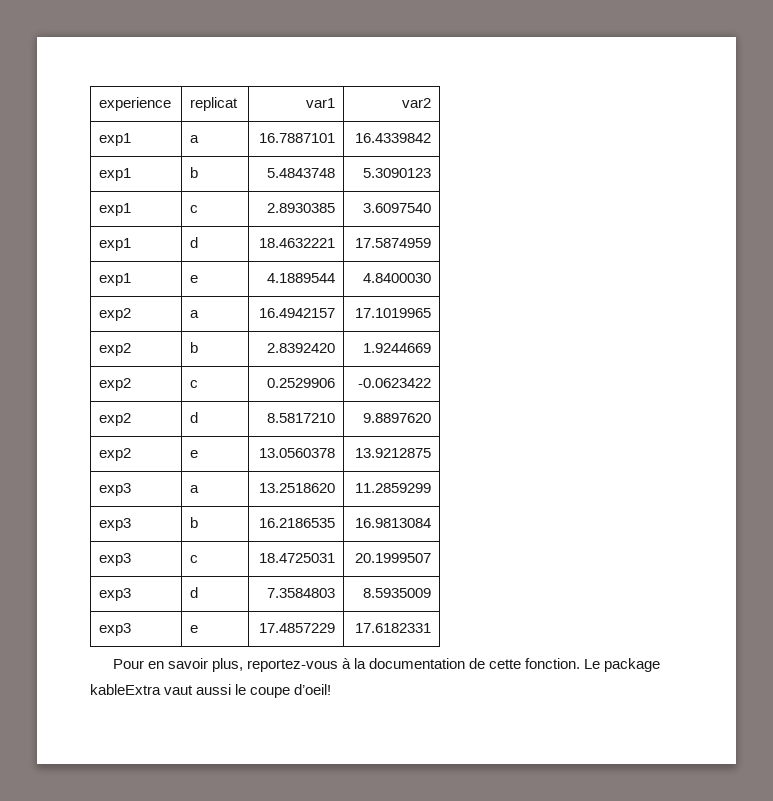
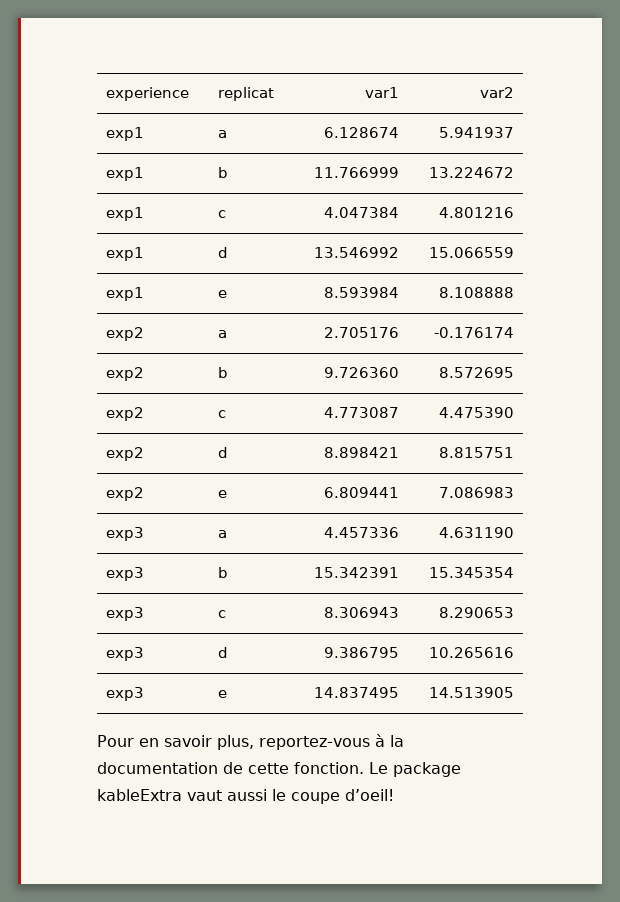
[258,133,335,143] [354,133,431,143] 16.7887101 | 16.4339842 -> [323,127,399,138] [438,127,514,138] 6.128674 | 5.941937
[266,168,335,178] [362,168,431,178] 5.4843748 | 5.3090123 -> [313,167,399,178] [428,167,514,178] 11.766999 | 13.224672
[266,203,335,213] [362,203,431,213] 2.8930385 | 3.6097540 -> [323,207,399,218] [438,207,514,218] 4.047384 | 4.801216
[258,238,335,248] [354,238,431,248] 18.4632221 | 17.5874959 -> [313,247,399,258] [428,247,514,258] 13.546992 | 15.066559
[266,273,335,283] [362,273,431,283] 4.1889544 | 4.8400030 -> [323,287,399,298] [438,287,514,298] 8.593984 | 8.108888
[258,308,335,318] [354,308,431,318] 16.4942157 | 17.1019965 -> [323,327,399,338] [433,327,514,338] 2.705176 | -0.176174
[266,343,335,353] [362,343,431,353] 2.8392420 | 1.9244669 -> [323,367,399,378] [438,367,514,378] 9.726360 | 8.572695
[266,378,335,388] [357,378,431,388] 0.2529906 | -0.0623422 -> [323,407,399,418] [438,407,514,418] 4.773087 | 4.475390
[266,413,335,423] [362,413,431,423] 8.5817210 | 9.8897620 -> [323,447,399,458] [438,447,514,458] 8.898421 | 8.815751
[258,448,335,458] [354,448,431,458] 13.0560378 | 13.9212875 -> [323,487,399,498] [438,487,514,498] 6.809441 | 7.086983
[258,483,335,493] [354,483,431,493] 13.2518620 | 11.2859299 -> [323,527,399,538] [438,527,514,538] 4.457336 | 4.631190
[258,518,335,528] [354,518,431,528] 16.2186535 | 16.9813084 -> [313,567,399,578] [428,567,514,578] 15.342391 | 15.345354
[258,553,335,563] [354,553,431,563] 18.4725031 | 20.1999507 -> [323,607,399,618] [438,607,514,618] 8.306943 | 8.290653
[266,588,335,598] [362,588,431,598] 7.3584803 | 8.5935009 -> [323,647,399,658] [428,647,514,658] 9.386795 | 10.265616
[258,623,335,633] [354,623,431,633] 17.4857229 | 17.6182331 -> [313,687,399,698] [428,687,514,698] 14.837495 | 14.513905

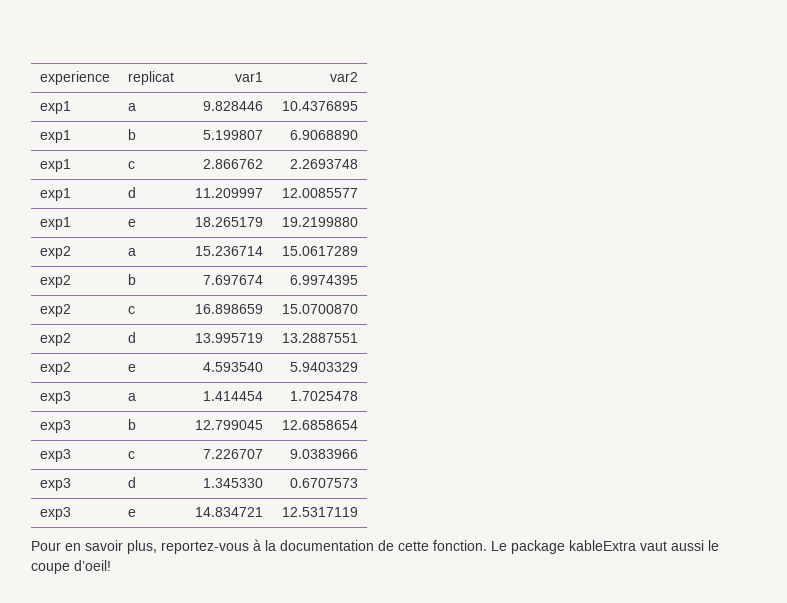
[323,127,399,138] [438,127,514,138] 6.128674 | 5.941937 -> [203,101,264,111] [282,101,359,111] 9.828446 | 10.4376895
[313,167,399,178] [428,167,514,178] 11.766999 | 13.224672 -> [203,130,264,140] [290,130,359,140] 5.199807 | 6.9068890
[323,207,399,218] [438,207,514,218] 4.047384 | 4.801216 -> [203,159,264,169] [290,159,359,169] 2.866762 | 2.2693748
[313,247,399,258] [428,247,514,258] 13.546992 | 15.066559 -> [195,188,264,198] [282,188,359,198] 11.209997 | 12.0085577
[323,287,399,298] [438,287,514,298] 8.593984 | 8.108888 -> [195,217,264,227] [282,217,359,227] 18.265179 | 19.2199880
[323,327,399,338] [433,327,514,338] 2.705176 | -0.176174 -> [195,246,264,256] [282,246,359,256] 15.236714 | 15.0617289
[323,367,399,378] [438,367,514,378] 9.726360 | 8.572695 -> [203,275,264,285] [290,275,359,285] 7.697674 | 6.9974395
[323,407,399,418] [438,407,514,418] 4.773087 | 4.475390 -> [195,304,264,314] [282,304,359,314] 16.898659 | 15.0700870
[323,447,399,458] [438,447,514,458] 8.898421 | 8.815751 -> [195,333,264,343] [282,333,359,343] 13.995719 | 13.2887551
[323,487,399,498] [438,487,514,498] 6.809441 | 7.086983 -> [203,362,264,372] [290,362,359,372] 4.593540 | 5.9403329
[323,527,399,538] [438,527,514,538] 4.457336 | 4.631190 -> [203,391,264,401] [290,391,359,401] 1.414454 | 1.7025478
[313,567,399,578] [428,567,514,578] 15.342391 | 15.345354 -> [195,420,264,430] [282,420,359,430] 12.799045 | 12.6858654
[323,607,399,618] [438,607,514,618] 8.306943 | 8.290653 -> [203,449,264,459] [290,449,359,459] 7.226707 | 9.0383966
[323,647,399,658] [428,647,514,658] 9.386795 | 10.265616 -> [203,478,264,488] [290,478,359,488] 1.345330 | 0.6707573
[313,687,399,698] [428,687,514,698] 14.837495 | 14.513905 -> [195,507,264,517] [282,507,359,517] 14.834721 | 12.5317119

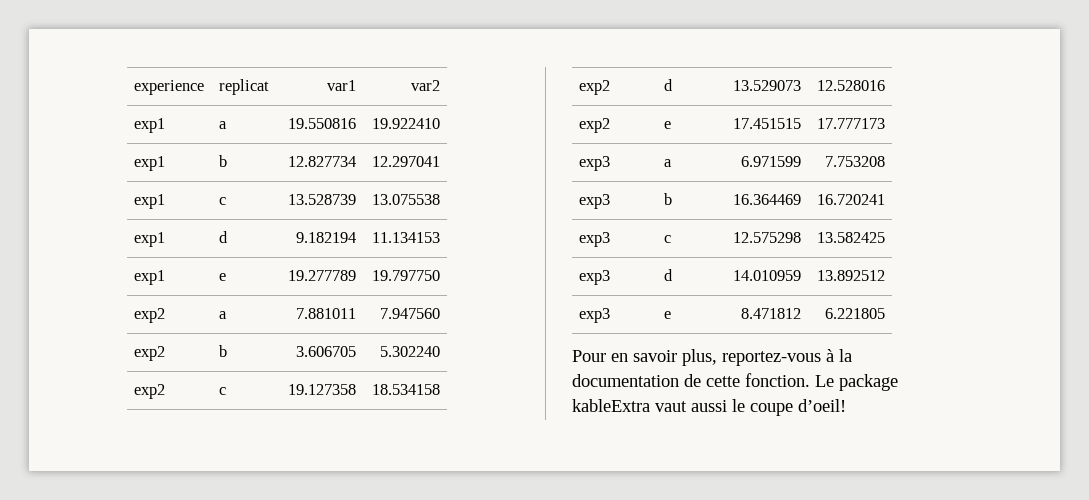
[203,101,264,111] [282,101,359,111] 9.828446 | 10.4376895 -> [287,118,356,129] [371,118,440,129] 19.550816 | 19.922410
[203,130,264,140] [290,130,359,140] 5.199807 | 6.9068890 -> [287,156,356,167] [371,156,440,167] 12.827734 | 12.297041
[203,159,264,169] [290,159,359,169] 2.866762 | 2.2693748 -> [287,194,356,205] [371,194,440,205] 13.528739 | 13.075538
[195,188,264,198] [282,188,359,198] 11.209997 | 12.0085577 -> [295,232,356,243] [371,232,440,243] 9.182194 | 11.134153
[195,217,264,227] [282,217,359,227] 18.265179 | 19.2199880 -> [287,270,356,281] [371,270,440,281] 19.277789 | 19.797750
[195,246,264,256] [282,246,359,256] 15.236714 | 15.0617289 -> [295,308,356,319] [379,308,440,319] 7.881011 | 7.947560
[203,275,264,285] [290,275,359,285] 7.697674 | 6.9974395 -> [295,346,356,357] [379,346,440,357] 3.606705 | 5.302240
[195,304,264,314] [282,304,359,314] 16.898659 | 15.0700870 -> [287,384,356,395] [371,384,440,395] 19.127358 | 18.534158
[195,333,264,343] [282,333,359,343] 13.995719 | 13.2887551 -> [732,80,801,91] [816,80,885,91] 13.529073 | 12.528016
[203,362,264,372] [290,362,359,372] 4.593540 | 5.9403329 -> [732,118,801,129] [816,118,885,129] 17.451515 | 17.777173
[203,391,264,401] [290,391,359,401] 1.414454 | 1.7025478 -> [740,156,801,167] [824,156,885,167] 6.971599 | 7.753208
[195,420,264,430] [282,420,359,430] 12.799045 | 12.6858654 -> [732,194,801,205] [816,194,885,205] 16.364469 | 16.720241
[203,449,264,459] [290,449,359,459] 7.226707 | 9.0383966 -> [732,232,801,243] [816,232,885,243] 12.575298 | 13.582425
[203,478,264,488] [290,478,359,488] 1.345330 | 0.6707573 -> [732,270,801,281] [816,270,885,281] 14.010959 | 13.892512
[195,507,264,517] [282,507,359,517] 14.834721 | 12.5317119 -> [740,308,801,319] [824,308,885,319] 8.471812 | 6.221805

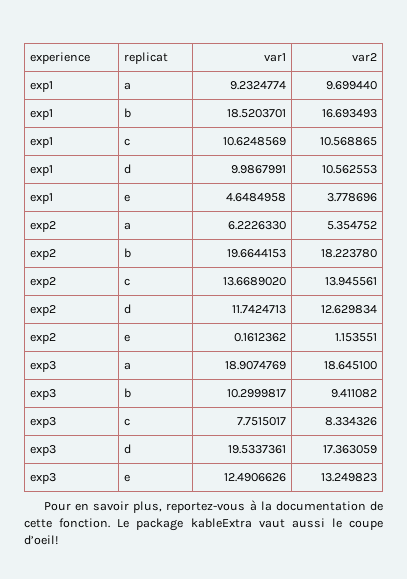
[287,118,356,129] [371,118,440,129] 19.550816 | 19.922410 -> [230,81,287,90] [326,81,378,90] 9.2324774 | 9.699440
[287,156,356,167] [371,156,440,167] 12.827734 | 12.297041 -> [227,109,287,118] [322,109,378,118] 18.5203701 | 16.693493
[287,194,356,205] [371,194,440,205] 13.528739 | 13.075538 -> [223,137,287,146] [320,137,378,146] 10.6248569 | 10.568865
[295,232,356,243] [371,232,440,243] 9.182194 | 11.134153 -> [231,165,287,174] [322,165,378,174] 9.9867991 | 10.562553
[287,270,356,281] [371,270,440,281] 19.277789 | 19.797750 -> [226,193,287,202] [327,193,378,202] 4.6484958 | 3.778696
[295,308,356,319] [379,308,440,319] 7.881011 | 7.947560 -> [228,221,287,230] [327,221,378,230] 6.2226330 | 5.354752
[295,346,356,357] [379,346,440,357] 3.606705 | 5.302240 -> [227,249,287,258] [321,249,378,258] 19.6644153 | 18.223780
[287,384,356,395] [371,384,440,395] 19.127358 | 18.534158 -> [223,277,287,286] [325,277,378,286] 13.6689020 | 13.945561
[732,80,801,91] [816,80,885,91] 13.529073 | 12.528016 -> [232,305,287,314] [321,305,378,314] 11.7424713 | 12.629834
[732,118,801,129] [816,118,885,129] 17.451515 | 17.777173 -> [234,333,287,342] [335,333,378,342] 0.1612362 | 1.153551
[740,156,801,167] [824,156,885,167] 6.971599 | 7.753208 -> [225,361,287,370] [324,361,378,370] 18.9074769 | 18.645100
[732,194,801,205] [816,194,885,205] 16.364469 | 16.720241 -> [227,389,287,398] [331,389,378,398] 10.2999817 | 9.411082
[732,232,801,243] [816,232,885,243] 12.575298 | 13.582425 -> [237,417,287,426] [325,417,378,426] 7.7515017 | 8.334326
[732,270,801,281] [816,270,885,281] 14.010959 | 13.892512 -> [228,445,287,454] [323,445,378,454] 19.5337361 | 17.363059
[740,308,801,319] [824,308,885,319] 8.471812 | 6.221805 -> [224,473,287,482] [321,473,378,482] 12.4906626 | 13.249823

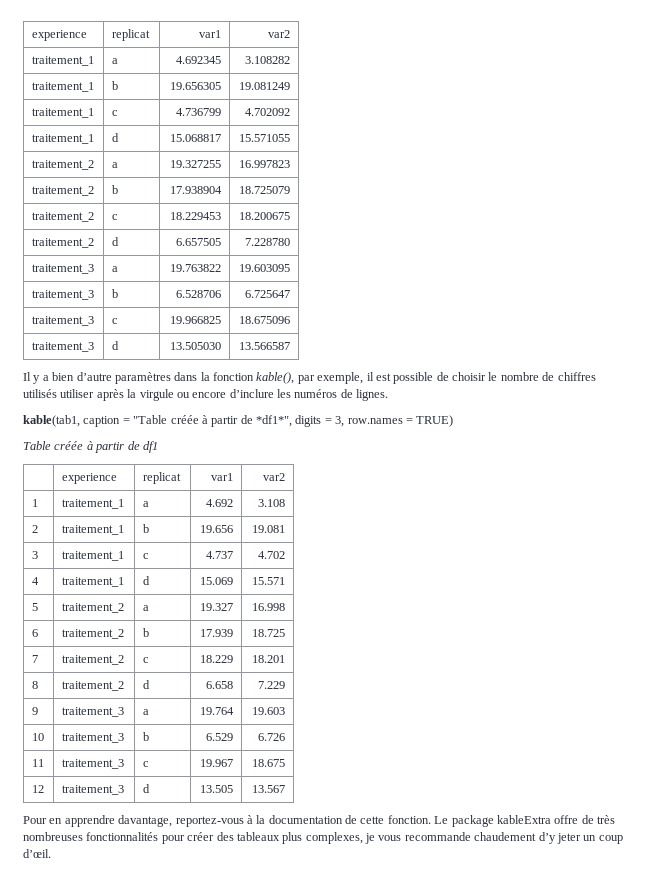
[29,52,90,64] [123,52,168,64] [264,53,287,62] [352,53,378,62] [29,81,53,92] [123,82,131,90] [230,81,287,90] [326,81,378,90] [29,109,53,120] [123,108,131,118] [227,109,287,118] [322,109,378,118] [29,137,53,148] [123,138,130,146] [223,137,287,146] [320,137,378,146] [29,165,53,176] [123,164,131,174] [231,165,287,174] [322,165,378,174] [29,193,53,204] [123,194,130,202] [226,193,287,202] [327,193,378,202] [29,221,56,232] [123,222,131,230] [228,221,287,230] [327,221,378,230] [29,249,56,260] [123,248,131,258] [227,249,287,258] [321,249,378,258] [29,277,56,288] [123,278,130,286] [223,277,287,286] [325,277,378,286] [29,305,56,316] [123,304,131,314] [232,305,287,314] [321,305,378,314] [29,333,56,344] [123,334,130,342] [234,333,287,342] [335,333,378,342] [29,361,56,372] [123,362,131,370] [225,361,287,370] [324,361,378,370] [29,389,56,400] [123,388,131,398] [227,389,287,398] [331,389,378,398] [29,417,56,428] [123,418,130,426] [237,417,287,426] [325,417,378,426] [29,445,56,456] [123,444,131,454] [228,445,287,454] [323,445,378,454] [29,473,56,484] [123,474,130,482] [224,473,287,482] [321,473,378,482] experience | replicat | var1 | var2 // exp1 | a | 9.2324774 | 9.699440 // exp1 | b | 18.5203701 | 16.693493 // exp1 | c | 10.6248569 | 10.568865 // exp1 | d | 9.9867991 | 10.562553 // exp1 | e | 4.6484958 | 3.778696 // exp2 | a | 6.2226330 | 5.354752 // exp2 | b | 19.6644153 | 18.223780 // exp2 | c | 13.6689020 | 13.945561 // exp2 | d | 11.7424713 | 12.629834 // exp2 | e | 0.1612362 | 1.153551 // exp3 | a | 18.9074769 | 18.645100 // exp3 | b | 10.2999817 | 9.411082 // exp3 | c | 7.7515017 | 8.334326 // exp3 | d | 19.5337361 | 17.363059 // exp3 | e | 12.4906626 | 13.249823 -> [31,30,87,41] [111,29,150,41] [199,30,222,38] [268,30,291,38] [31,56,94,66] [111,58,118,64] [176,56,222,64] [245,56,291,64] [31,82,94,92] [111,81,118,90] [170,82,222,90] [239,82,291,90] [31,108,94,118] [111,110,118,116] [176,108,222,116] [245,108,291,116] [31,134,94,144] [111,133,119,142] [170,134,222,142] [239,134,291,142] [31,160,94,170] [111,162,118,168] [170,160,222,168] [239,160,291,168] [31,186,94,196] [111,185,118,194] [170,186,223,194] [239,186,291,194] [31,212,94,222] [111,214,118,220] [170,212,222,220] [239,212,291,220] [31,238,94,248] [111,237,119,246] [176,238,222,246] [245,238,291,246] [31,264,94,274] [111,266,118,272] [170,264,222,272] [239,264,291,272] [31,290,94,300] [111,289,118,298] [176,290,222,298] [245,290,291,298] [31,316,94,326] [111,318,118,324] [170,316,222,324] [239,316,291,324] [31,342,94,352] [111,341,119,350] [170,342,222,350] [239,342,291,350] [23,372,596,384] [23,389,389,401] [23,415,454,427] [23,441,158,453] [61,473,117,484] [142,472,181,484] [211,473,234,481] [263,473,286,481] [31,499,38,507] [61,499,124,509] [142,501,149,507] [206,499,234,507] [258,499,286,507] [31,525,38,533] [61,525,124,535] [142,524,149,533] [200,525,234,533] [252,525,286,533] [31,551,38,559] [61,551,124,561] [142,553,149,559] [206,551,234,559] [258,551,286,559] [31,577,39,585] [61,577,124,587] [142,576,150,585] [200,577,234,585] [252,577,286,585] [31,603,38,611] [61,603,124,613] [142,605,149,611] [200,603,234,611] [252,603,286,611] [31,629,38,637] [61,629,124,639] [142,628,149,637] [200,629,234,637] [252,629,286,637] [31,655,38,663] [61,655,124,665] [142,657,149,663] [200,655,234,663] [252,655,286,663] [31,681,38,689] [61,681,124,691] [142,680,150,689] [206,681,234,689] [258,681,286,689] [31,707,38,715] [61,707,124,717] [142,709,149,715] [200,707,235,715] [252,707,286,715] [31,733,44,741] [61,733,124,743] [142,732,149,741] [206,733,234,741] [258,733,286,741] [31,759,44,767] [61,759,124,769] [142,761,149,767] [200,759,234,767] [252,759,286,767] [31,785,44,793] [61,785,124,795] [142,784,150,793] [200,785,234,793] [252,785,286,793] experience | replicat | var1 | var2 // traitement_1 | a | 4.692345 | 3.108282 // traitement_1 | b | 19.656305 | 19.081249 // traitement_1 | c | 4.736799 | 4.702092 // traitement_1 | d | 15.068817 | 15.571055 // traitement_2 | a | 19.327255 | 16.997823 // traitement_2 | b | 17.938904 | 18.725079 // traitement_2 | c | 18.229453 | 18.200675 // traitement_2 | d | 6.657505 | 7.228780 // traitement_3 | a | 19.763822 | 19.603095 // traitement_3 | b | 6.528706 | 6.725647 // traitement_3 | c | 19.966825 | 18.675096 // traitement_3 | d | 13.505030 | 13.566587 // Il y a bien d’autre paramètres dans la fonction kable(), par exemple, il est possible de choisir le nombre de chiffres utilisés utiliser après la virgule ou encore d’inclure les numéros de lignes. // kable(tab1, caption = "Table créée à partir de *df1*", digits = 3, row.names = TRUE) // Table créée à partir de df1 // | experience | replicat | var1 | var2 // 1 | traitement_1 | a | 4.692 | 3.108 // 2 | traitement_1 | b | 19.656 | 19.081 // 3 | traitement_1 | c | 4.737 | 4.702 // 4 | traitement_1 | d | 15.069 | 15.571 // 5 | traitement_2 | a | 19.327 | 16.998 // 6 | traitement_2 | b | 17.939 | 18.725 // 7 | traitement_2 | c | 18.229 | 18.201 // 8 | traitement_2 | d | 6.658 | 7.229 // 9 | traitement_3 | a | 19.764 | 19.603 // 10 | traitement_3 | b | 6.529 | 6.726 // 11 | traitement_3 | c | 19.967 | 18.675 // 12 | traitement_3 | d | 13.505 | 13.567
[93,501,163,513] savoir plus, -> [64,815,173,827] apprendre davantage,
[258,518,383,530] [24,535,58,545] vaut aussi le coupe d’oeil! -> [554,815,615,824] [23,832,623,844] [23,849,51,858] offre de très nombreuses fonctionnalités pour créer des tableaux plus complexes, je vous recommande chaudement d’y jeter un coup d’œil.

